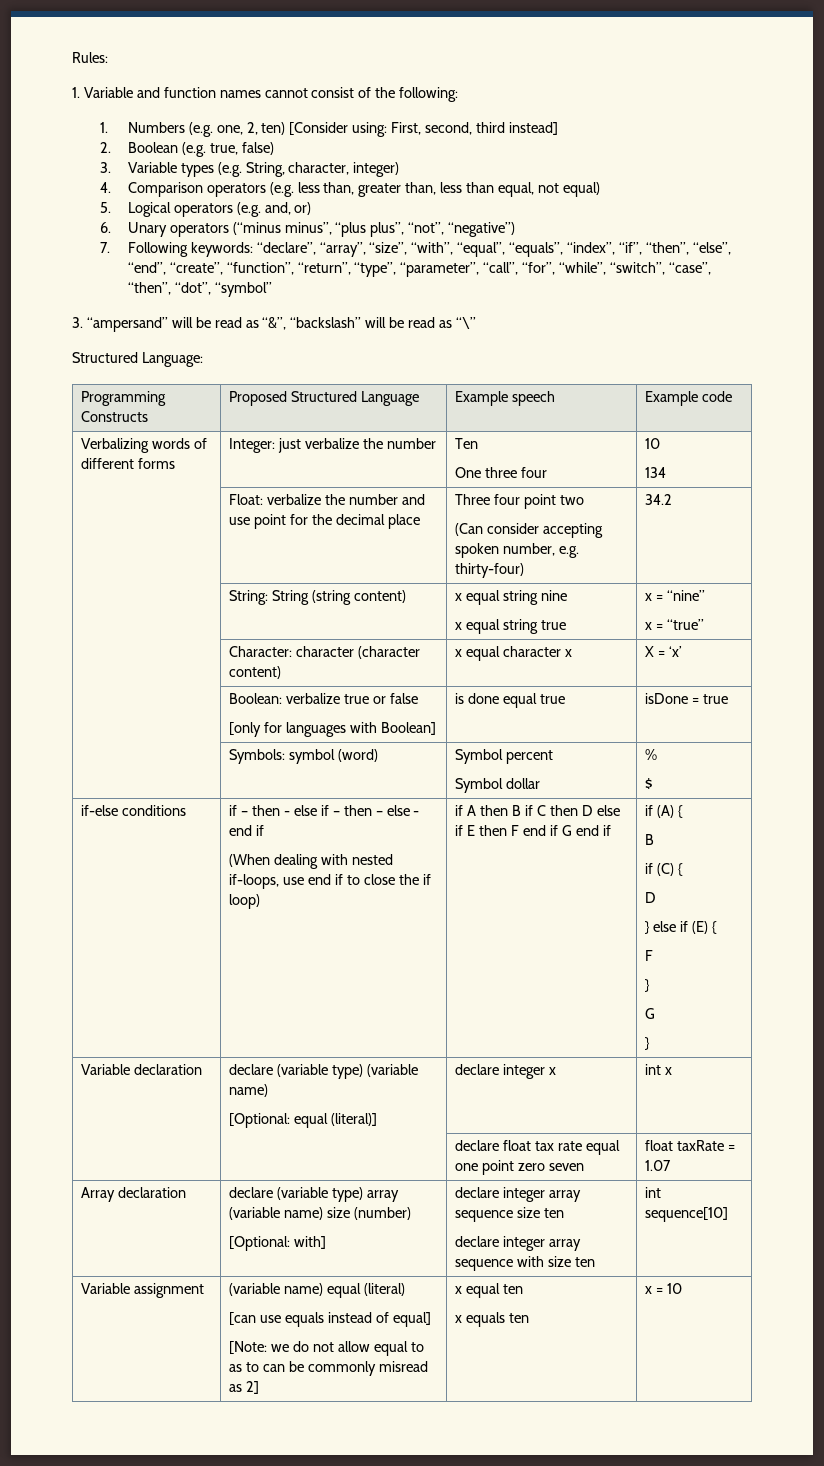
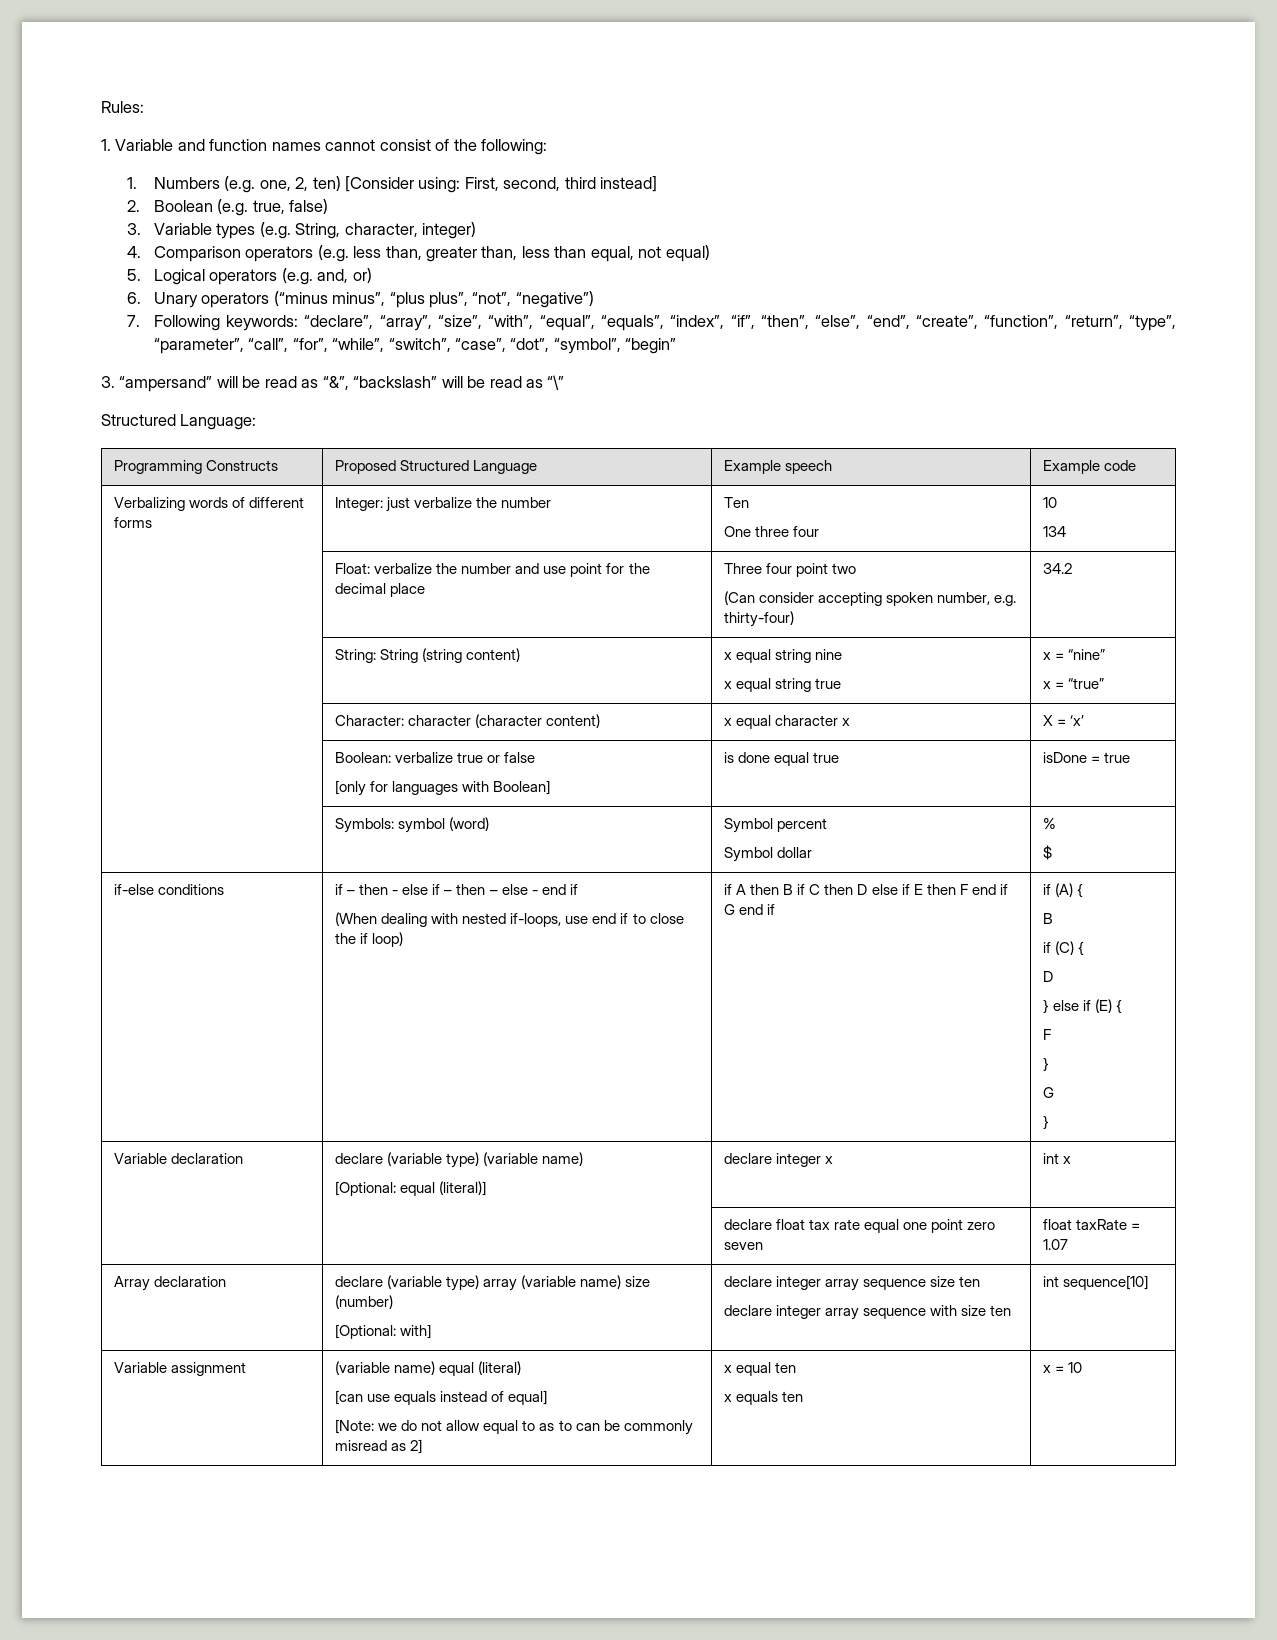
[127,282,272,297] “then”, “dot”, “symbol” -> [510,338,677,354] “dot”, “symbol”, “begin”

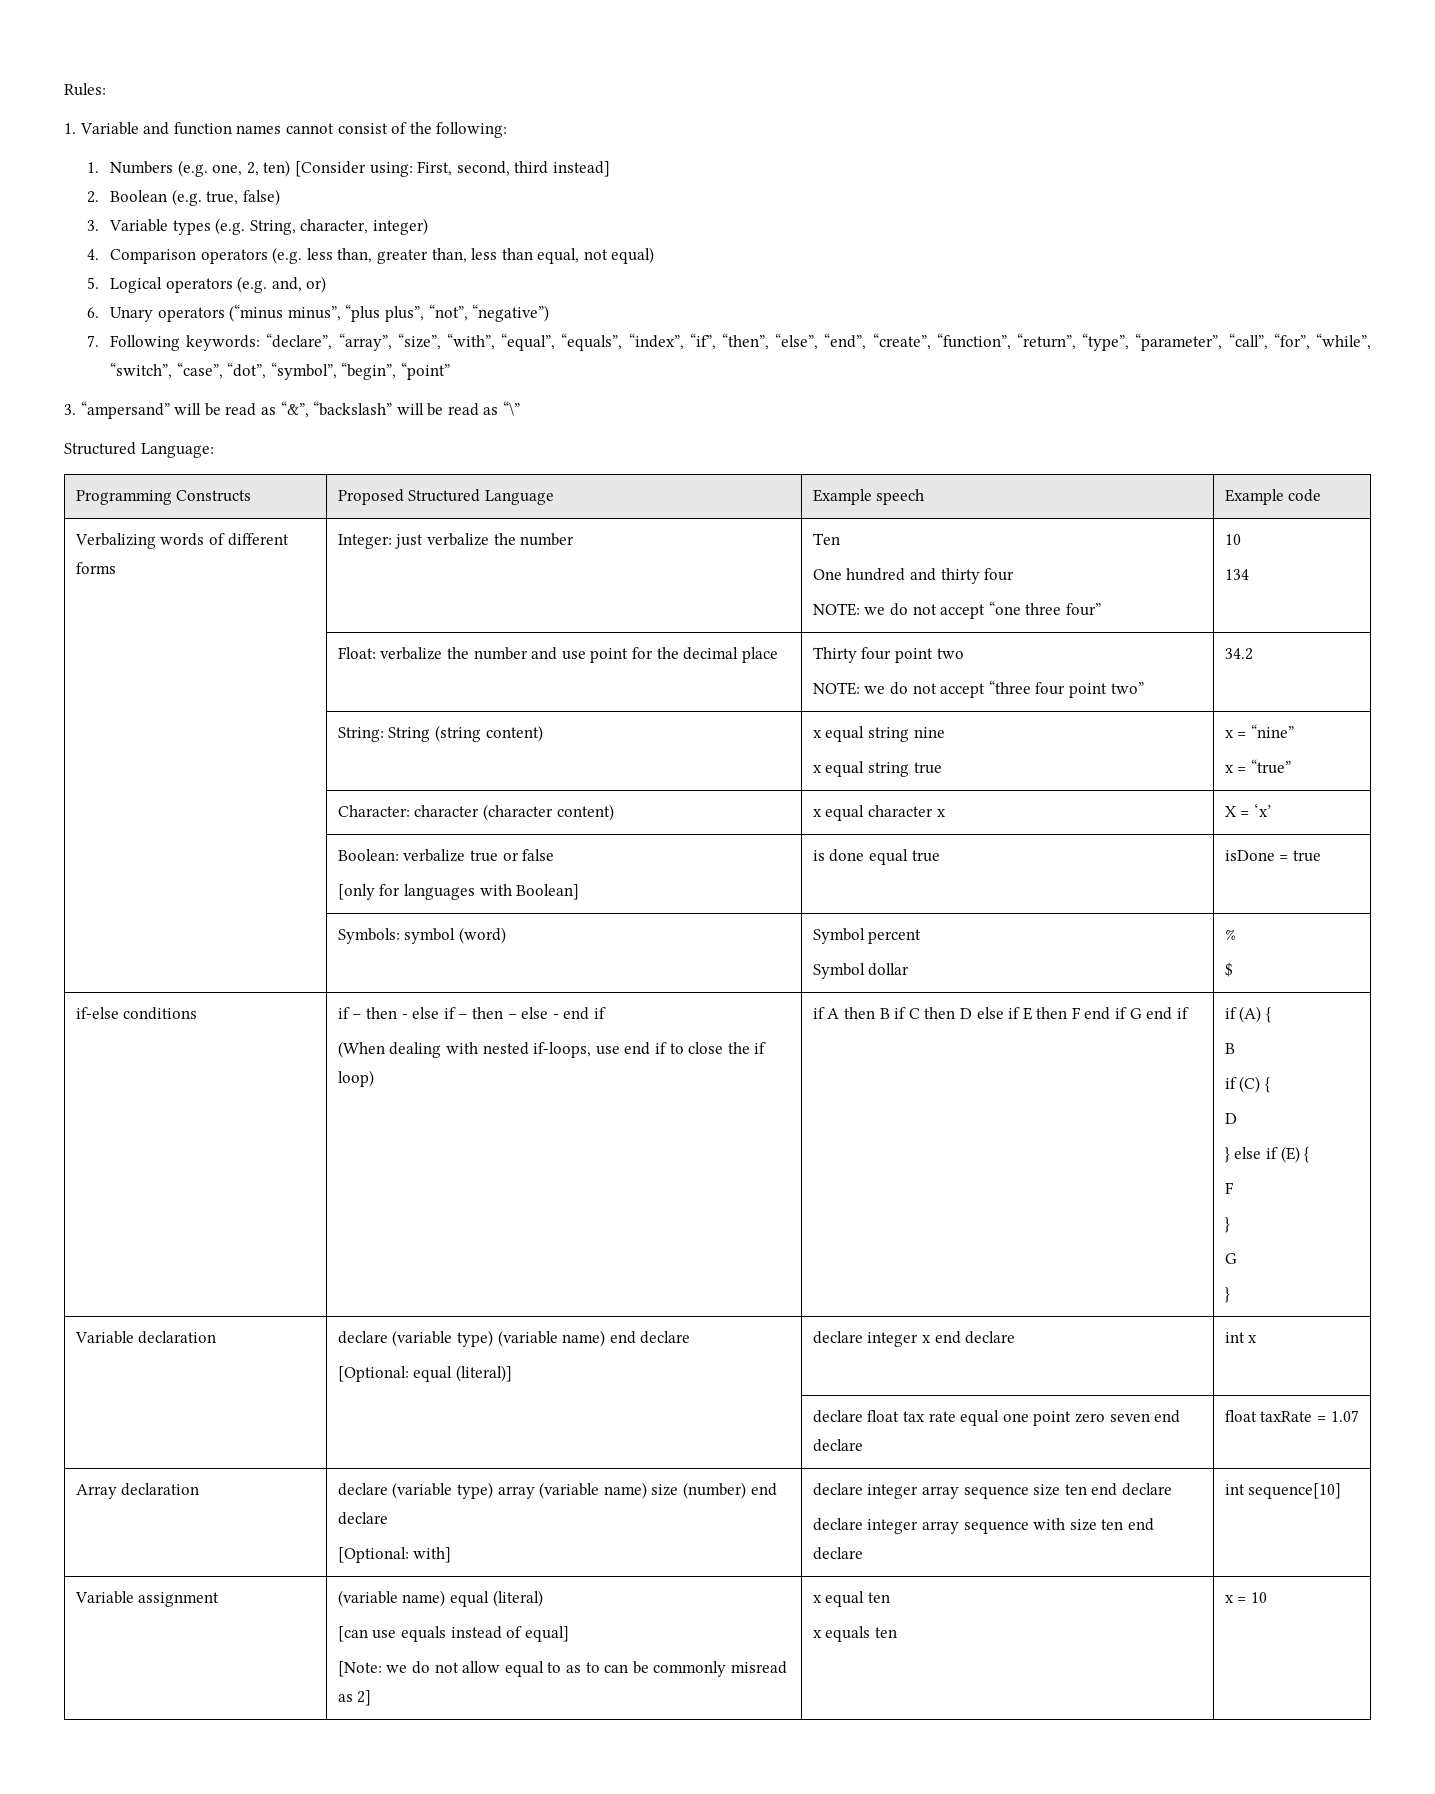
[625,338,677,354] “begin” -> [341,362,450,380] “begin”, “point”
[755,526,820,537] three four -> [846,568,1015,584] [812,601,1101,619] hundred and thirty four // NOTE: we do not accept “one three four”
[724,563,763,574] Three -> [812,647,857,663] Thirty
[724,591,1017,606] [724,611,795,627] (Can consider accepting spoken number, e.g. thirty-four) -> [812,680,1144,698] NOTE: we do not accept “three four point two”
(584, 1159) none -> [609,1331,691,1344] end declare
(834, 1160) none -> [934,1331,1016,1344] end declare
(764, 1246) none -> [1154,1410,1181,1423] [812,1439,863,1452] end declare
(394, 1302) none -> [750,1483,777,1496] [337,1512,388,1525] end declare
(981, 1281) none -> [1091,1483,1172,1496] end declare
(1012, 1310) none -> [1127,1518,1154,1531] [812,1547,863,1560] end declare

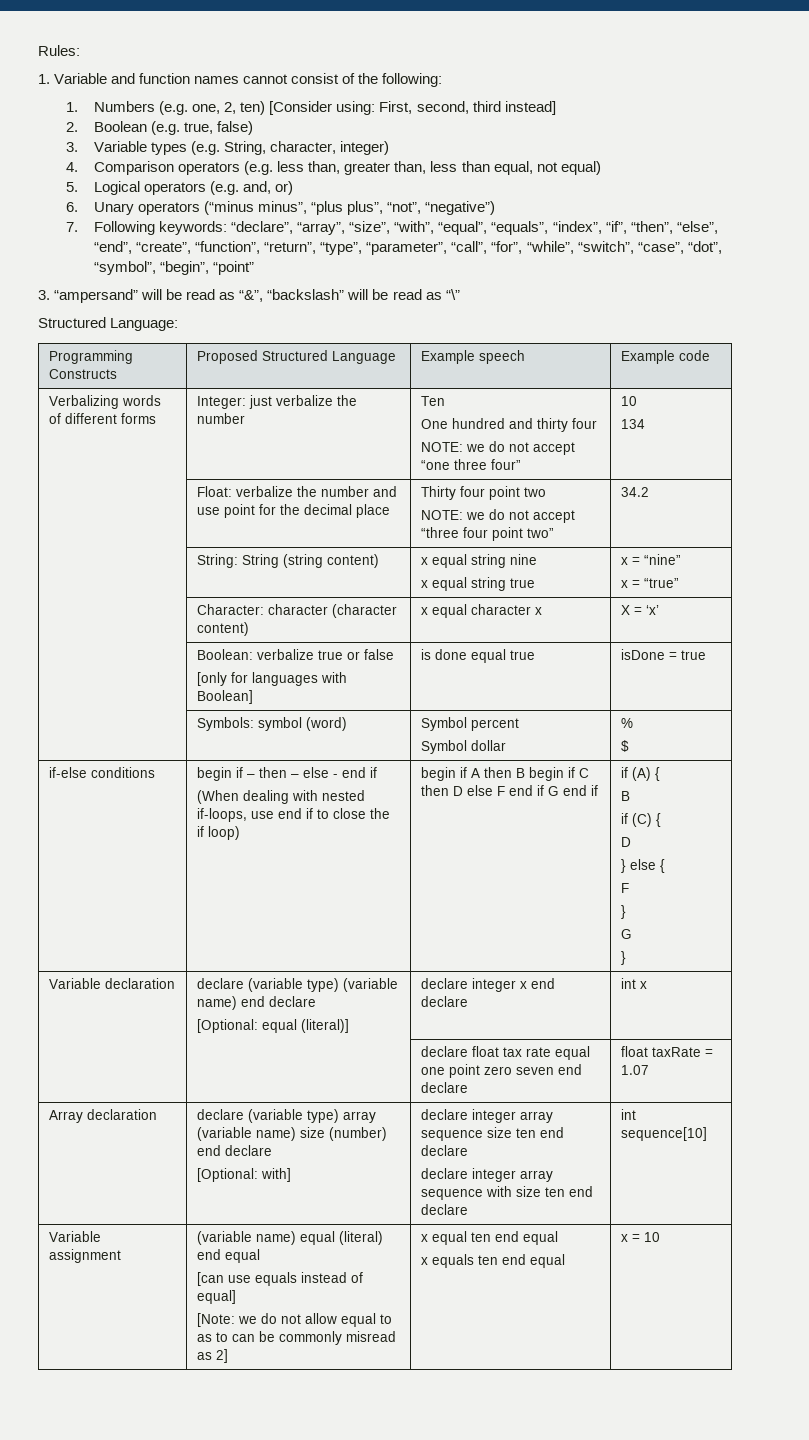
[337,1007,440,1019] if – then - else -> [197,767,233,781] begin
(374, 1078) none -> [421,767,457,781] begin
(890, 1013) none -> [529,767,565,781] begin
[1008,1007,1068,1020] if E then -> (494, 790) none
[1265,1146,1300,1163] if (E) -> (657, 864) none
(543, 1598) none -> [197,1249,261,1263] end equal
(890, 1597) none -> [495,1231,559,1245] end equal
(897, 1632) none -> [502,1254,566,1268] end equal

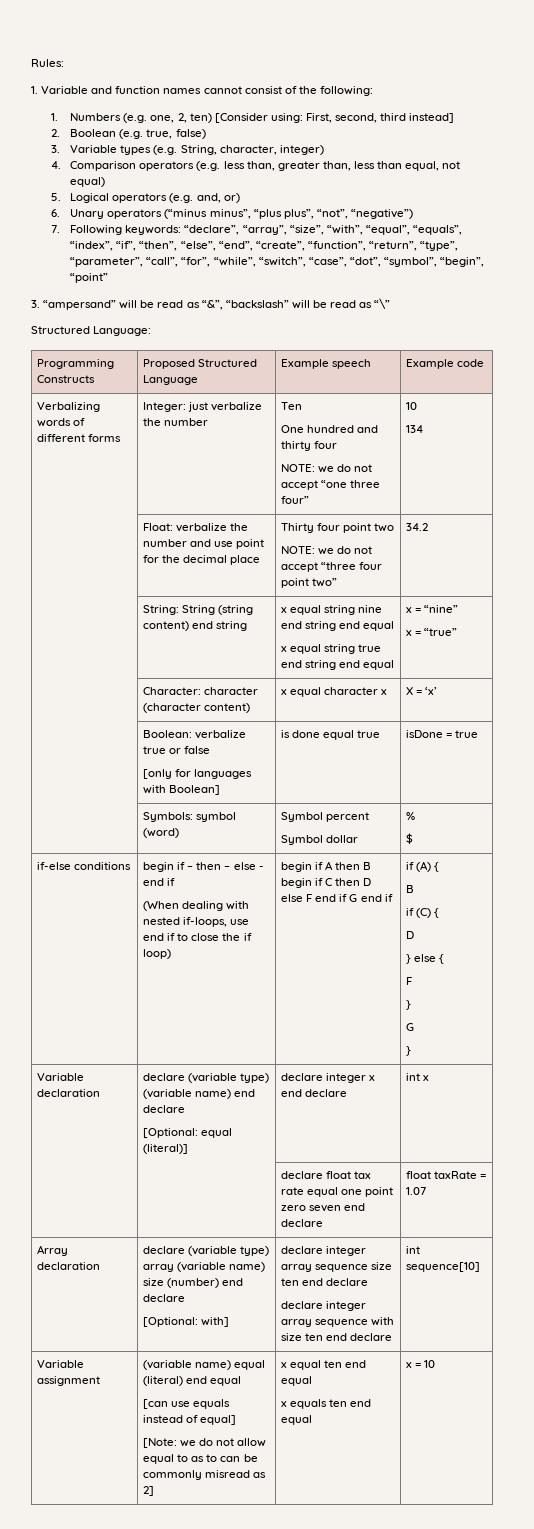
(380, 561) none -> [192,621,248,631] end string
(538, 559) none -> [281,621,395,631] end string end equal
(536, 583) none -> [281,660,395,670] end string end equal

